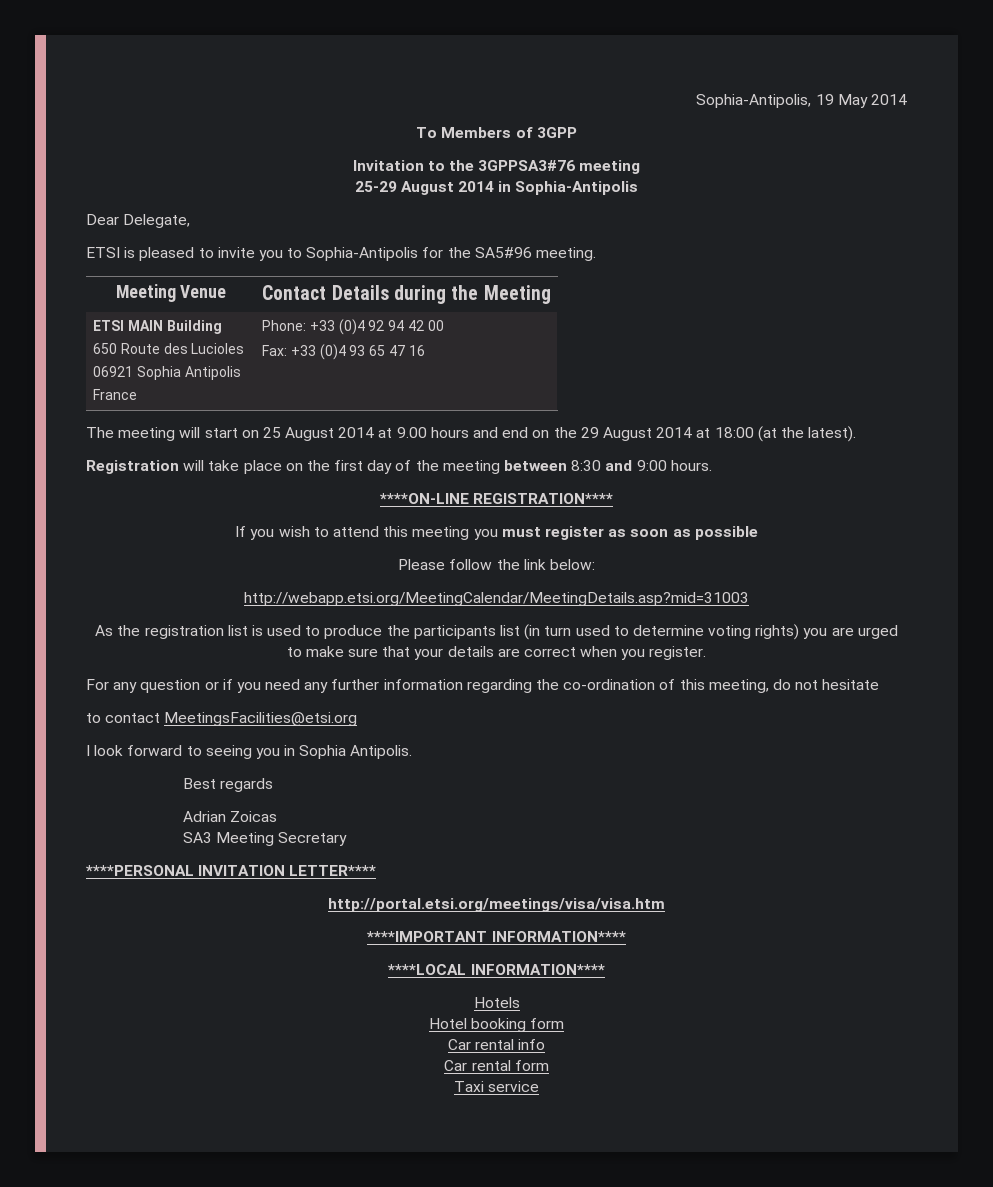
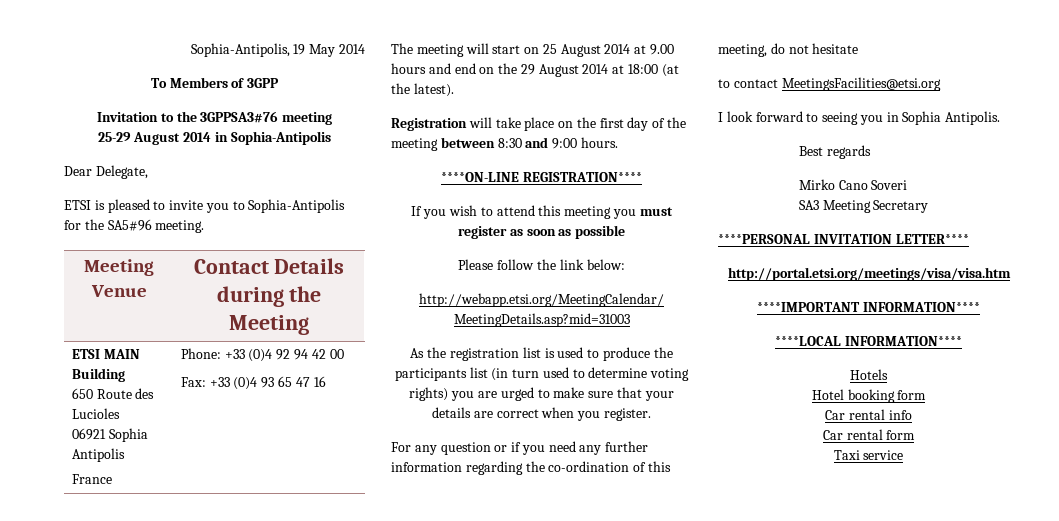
[182,811,278,822] Adrian Zoicas -> [798,179,908,190] Mirko Cano Soveri

